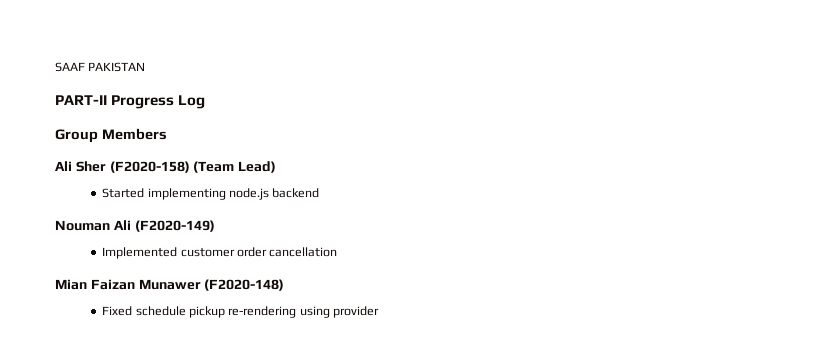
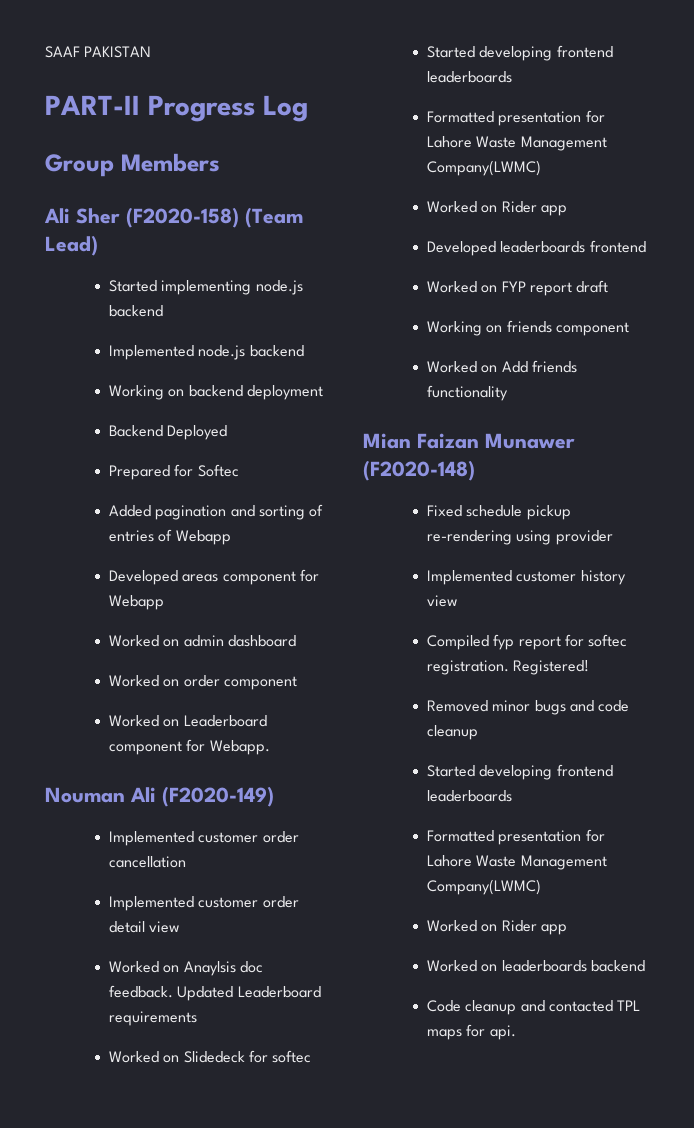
(320, 193) none -> [109,345,304,360] [109,385,324,400] [109,425,228,440] [109,464,239,480] [109,504,324,520] [109,529,231,545] [109,569,320,585] [109,595,165,610] [109,635,297,647] [109,675,298,690] [109,715,267,727] [109,739,270,755] // Implemented node.js backend // Working on backend deployment // Backend Deployed // Prepared for Softec // Added pagination and sorting of entries of Webapp // Developed areas component for Webapp // Worked on admin dashboard // Worked on order component // Worked on Leaderboard component for Webapp.
(338, 252) none -> [109,896,299,911] [109,921,180,933] [109,961,264,976] [109,985,321,1001] [109,1011,198,1026] [109,1050,312,1063] [427,45,613,61] [427,71,513,83] [427,110,605,126] [427,136,607,151] [427,160,542,176] [427,201,568,216] [427,240,646,256] [427,280,609,296] [427,320,630,336] [427,360,578,373] [427,385,509,401] // Implemented customer order detail view // Worked on Anaylsis doc feedback. Updated Leaderboard requirements // Worked on Slidedeck for softec // Started developing frontend leaderboards // Formatted presentation for Lahore Waste Management Company(LWMC) // Worked on Rider app // Developed leaderboards frontend // Worked on FYP report draft // Working on friends component // Worked on Add friends functionality
(380, 312) none -> [427,570,626,585] [427,595,458,607] [427,634,628,650] [427,660,590,675] [427,700,630,715] [427,725,479,740] [427,764,613,780] [427,790,513,802] [427,829,605,845] [427,855,607,870] [427,879,542,895] [427,920,568,935] [427,960,646,972] [427,1000,641,1015] [427,1024,516,1040] // Implemented customer history view // Compiled fyp report for softec registration. Registered! // Removed minor bugs and code cleanup // Started developing frontend leaderboards // Formatted presentation for Lahore Waste Management Company(LWMC) // Worked on Rider app // Worked on leaderboards backend // Code cleanup and contacted TPL maps for api.

